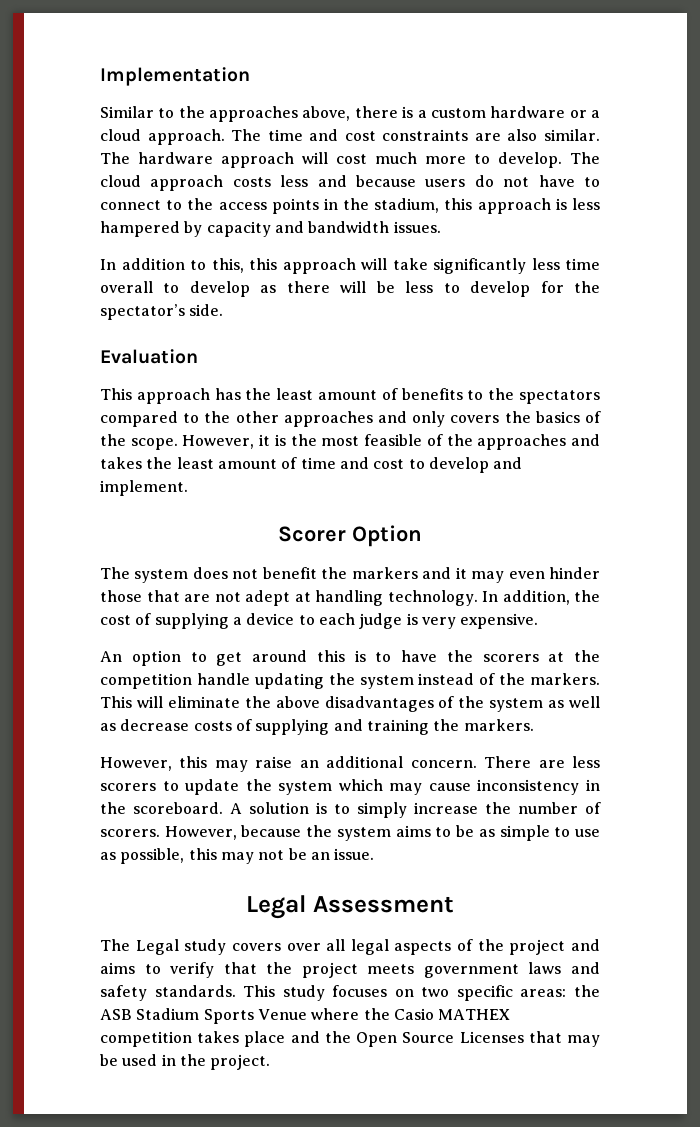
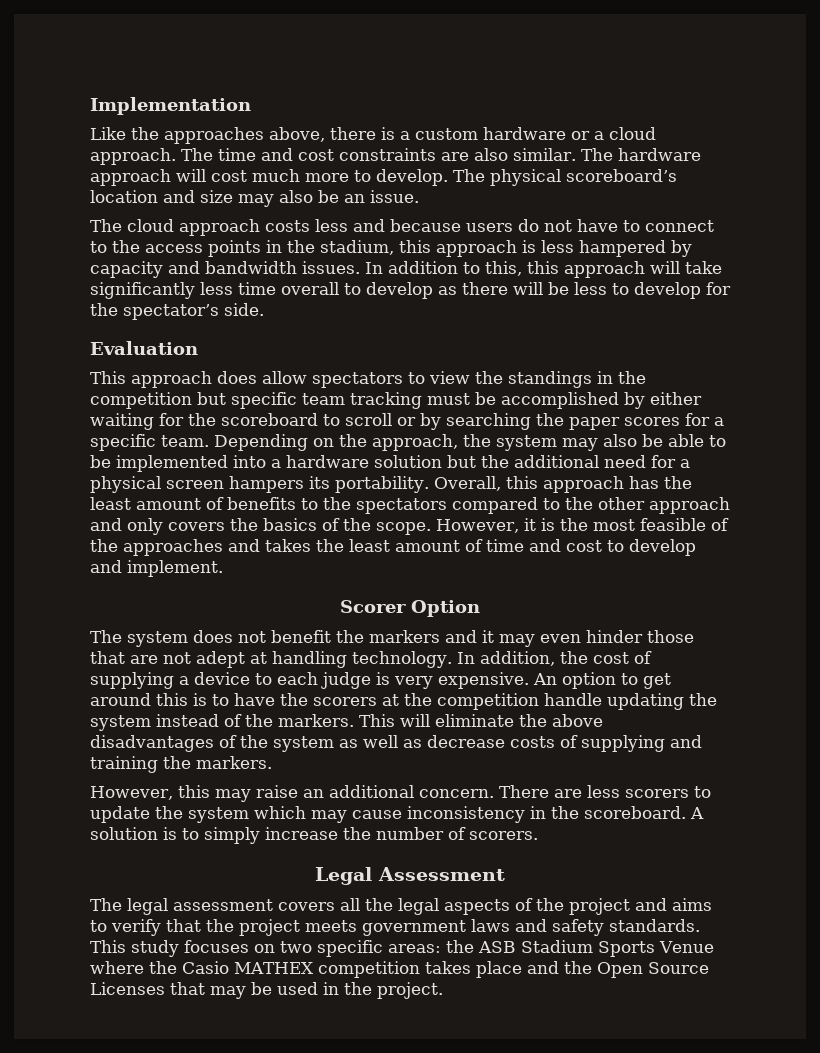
[100,106,175,118] Similar to -> [90,127,126,140] Like
(600, 158) none -> [490,169,677,186] [90,190,419,207] [90,219,122,232] physical scoreboard’s location and size may also be an issue. // The
(441, 227) // -> (360, 267) none
(210, 396) none -> [217,371,646,388] [90,392,702,409] [90,413,724,430] [90,434,726,451] [90,455,690,472] [90,476,624,493] does allow spectators to view the standings in the competition but specific team tracking must be accomplished by either waiting for the scoreboard to scroll or by searching the paper scores for a specific team. Depending on the approach, the system may also be able to be implemented into a hardware solution but the additional need for a physical screen hampers its portability. Overall, this approach
[283,411,373,427] approaches -> [649,497,730,514] approach
(539, 621) // -> (529, 680) none
[164,825,601,841] [100,848,375,864] [246,895,454,919] [100,939,346,955] However, because the system aims to be as simple to use as possible, this may not be an issue. // Legal Assessment // The Legal study covers over all -> [315,867,505,885] [90,898,393,915] // Legal Assessment // The legal assessment covers all the

